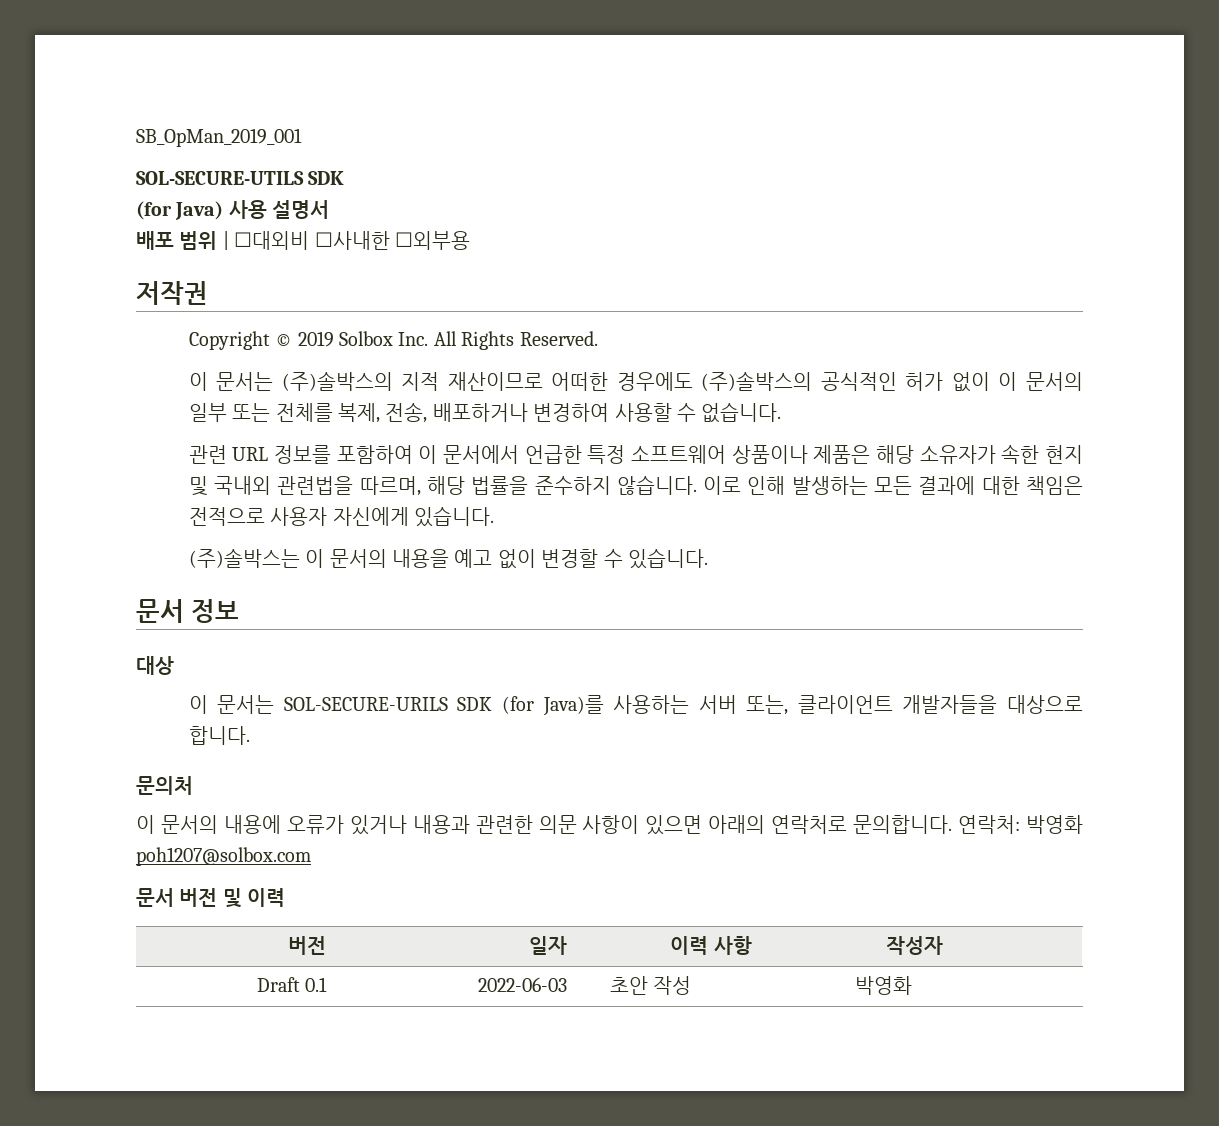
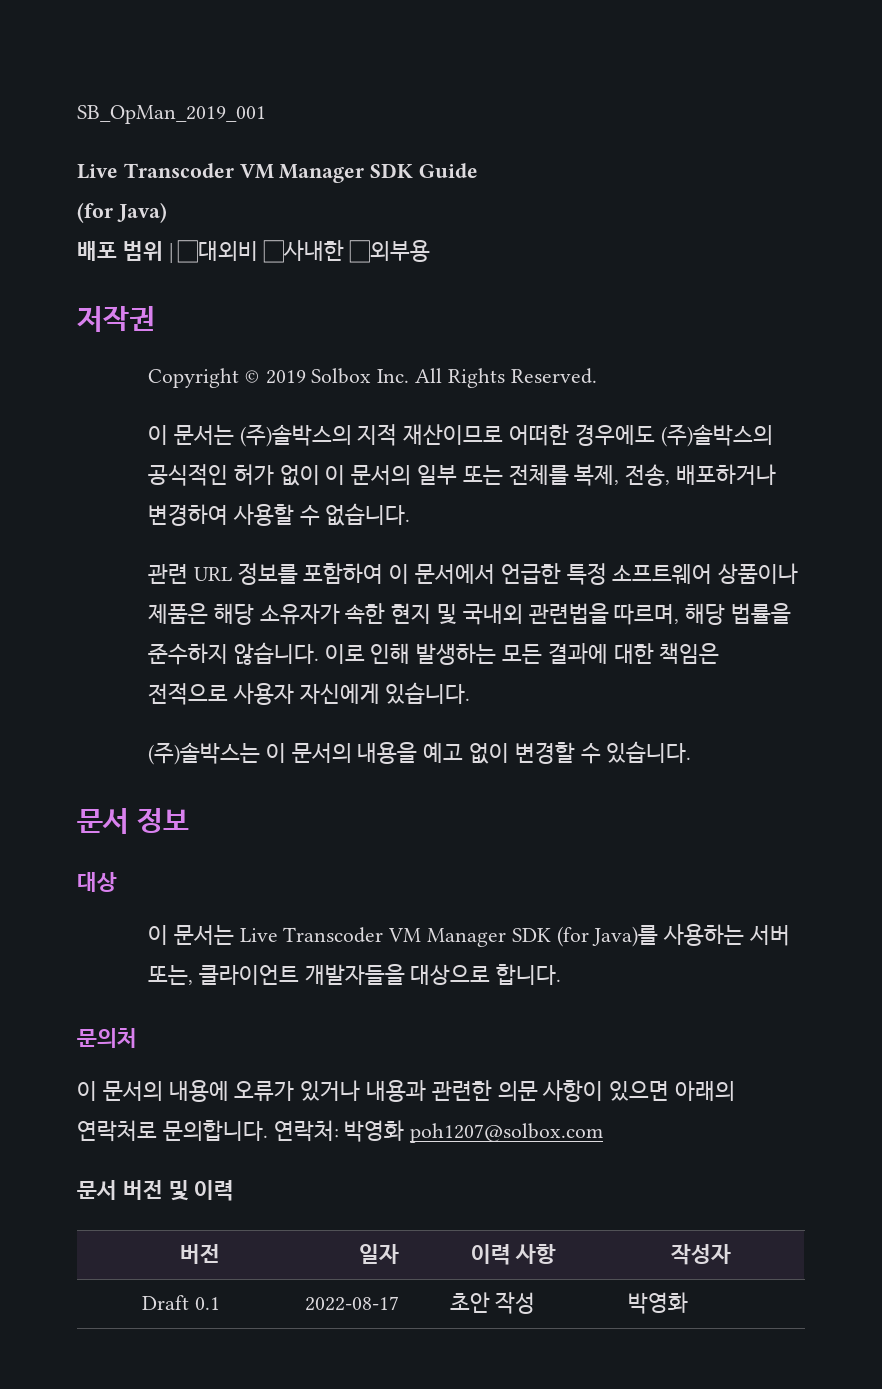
[136,171,345,185] SOL-SECURE-UTILS SDK -> [77,163,479,183] Live Transcoder VM Manager SDK Guide
[228,200,330,219] 사용 설명서 -> (167, 212) none
[283,697,448,711] SOL-SECURE-URILS -> [239,927,507,947] Live Transcoder VM Manager
[478,977,568,992] 2022-06-03 -> [304,1296,399,1311] 2022-08-17

